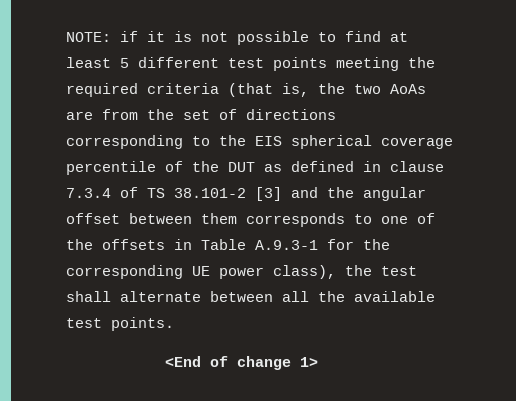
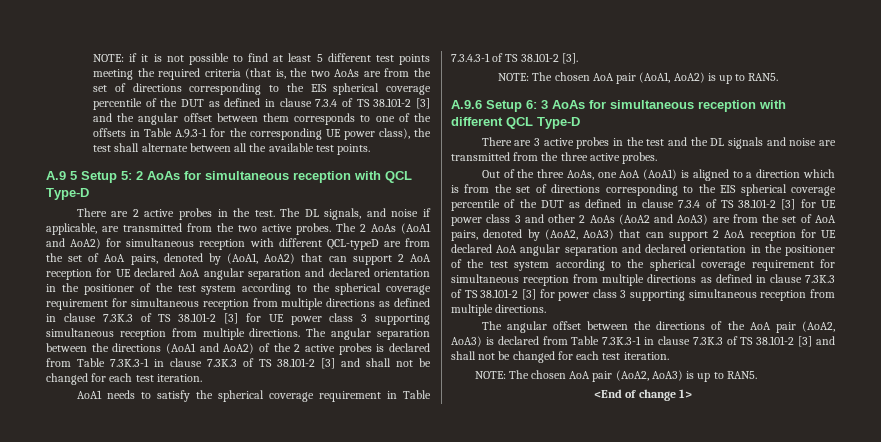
(175, 324) none -> [46,171,412,183] [46,188,89,200] [76,208,432,220] [46,223,431,235] [46,238,430,250] [46,253,431,265] [46,268,430,280] [46,283,431,295] [46,298,430,310] [46,313,430,325] [46,328,430,340] [46,343,430,355] [46,358,431,369] [46,373,202,385] [76,390,431,402] [451,53,578,64] [498,72,779,84] [451,100,786,112] [451,117,580,129] [481,137,836,149] [451,152,658,164] [481,169,835,181] [451,184,836,196] [451,199,836,211] [451,214,836,226] [451,229,836,241] [451,244,835,256] [451,259,835,271] [451,274,835,286] [451,289,835,301] [451,304,547,316] [481,321,835,333] [451,336,835,347] [451,351,669,363] [474,370,757,382] // A.9 5 Setup 5: 2 AoAs for simultaneous reception with QCL Type-D // There are 2 active probes in the test. The DL signals, and noise if applicable, are transmitted from the two active probes. The 2 AoAs (AoA1 and AoA2) for simultaneous reception with different QCL-typeD are from the set of AoA pairs, denoted by (AoA1, AoA2) that can support 2 AoA reception for UE declared AoA angular separation and declared orientation in the positioner of the test system according to the spherical coverage requirement for simultaneous reception from multiple directions as defined in clause 7.3K.3 of TS 38.101-2 [3] for UE power class 3 supporting simultaneous reception from multiple directions. The angular separation between the directions (AoA1 and AoA2) of the 2 active probes is declared from Table 7.3K.3-1 in clause 7.3K.3 of TS 38.101-2 [3] and shall not be changed for each test iteration. // AoA1 needs to satisfy the spherical coverage requirement in Table 7.3.4.3-1 of TS 38.101-2 [3]. // NOTE: The chosen AoA pair (AoA1, AoA2) is up to RAN5. // A.9.6 Setup 6: 3 AoAs for simultaneous reception with different QCL Type-D // There are 3 active probes in the test and the DL signals and noise are transmitted from the three active probes. // Out of the three AoAs, one AoA (AoA1) is aligned to a direction which is from the set of directions corresponding to the EIS spherical coverage percentile of the DUT as defined in clause 7.3.4 of TS 38.101-2 [3] for UE power class 3 and other 2 AoAs (AoA2 and AoA3) are from the set of AoA pairs, denoted by (AoA2, AoA3) that can support 2 AoA reception for UE declared AoA angular separation and declared orientation in the positioner of the test system according to the spherical coverage requirement for simultaneous reception from multiple directions as defined in clause 7.3K.3 of TS 38.101-2 [3] for power class 3 supporting simultaneous reception from multiple directions. // The angular offset between the directions of the AoA pair (AoA2, AoA3) is declared from Table 7.3K.3-1 in clause 7.3K.3 of TS 38.101-2 [3] and shall not be changed for each test iteration. // NOTE: The chosen AoA pair (AoA2, AoA3) is up to RAN5.

